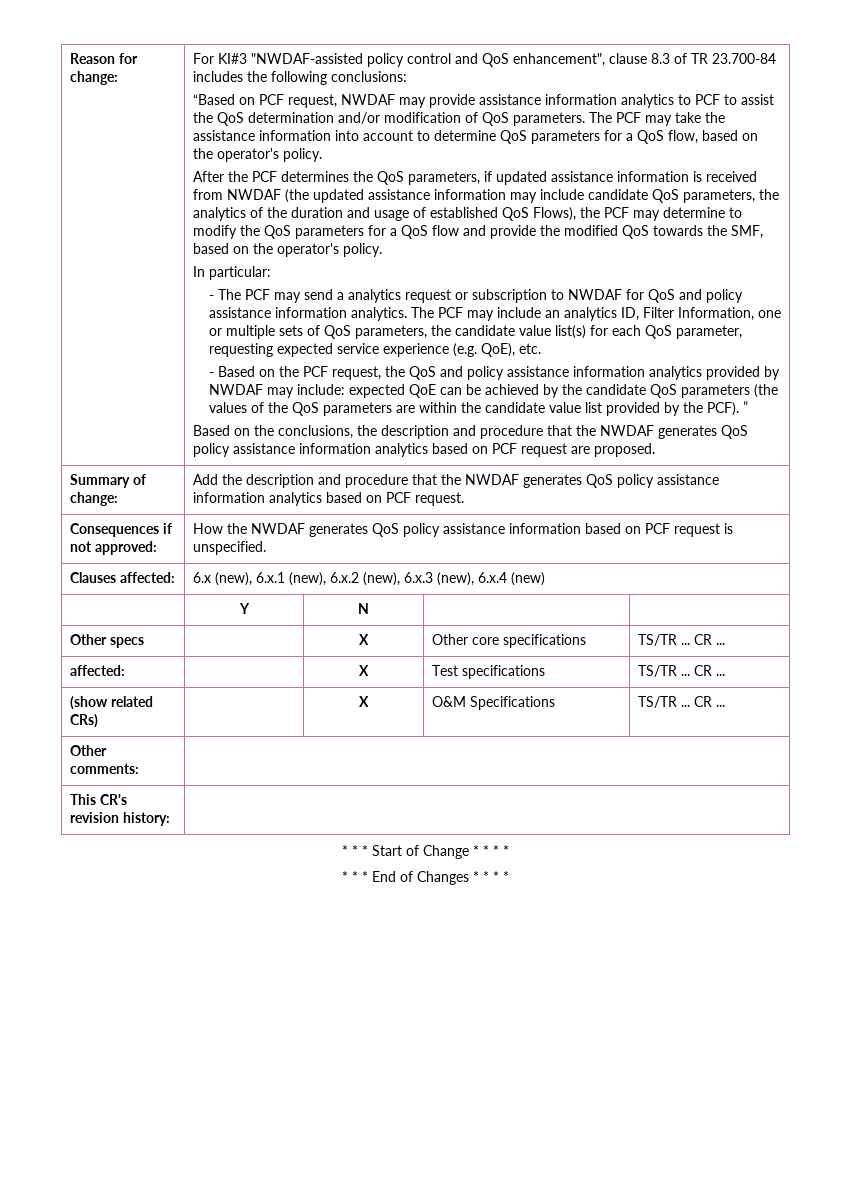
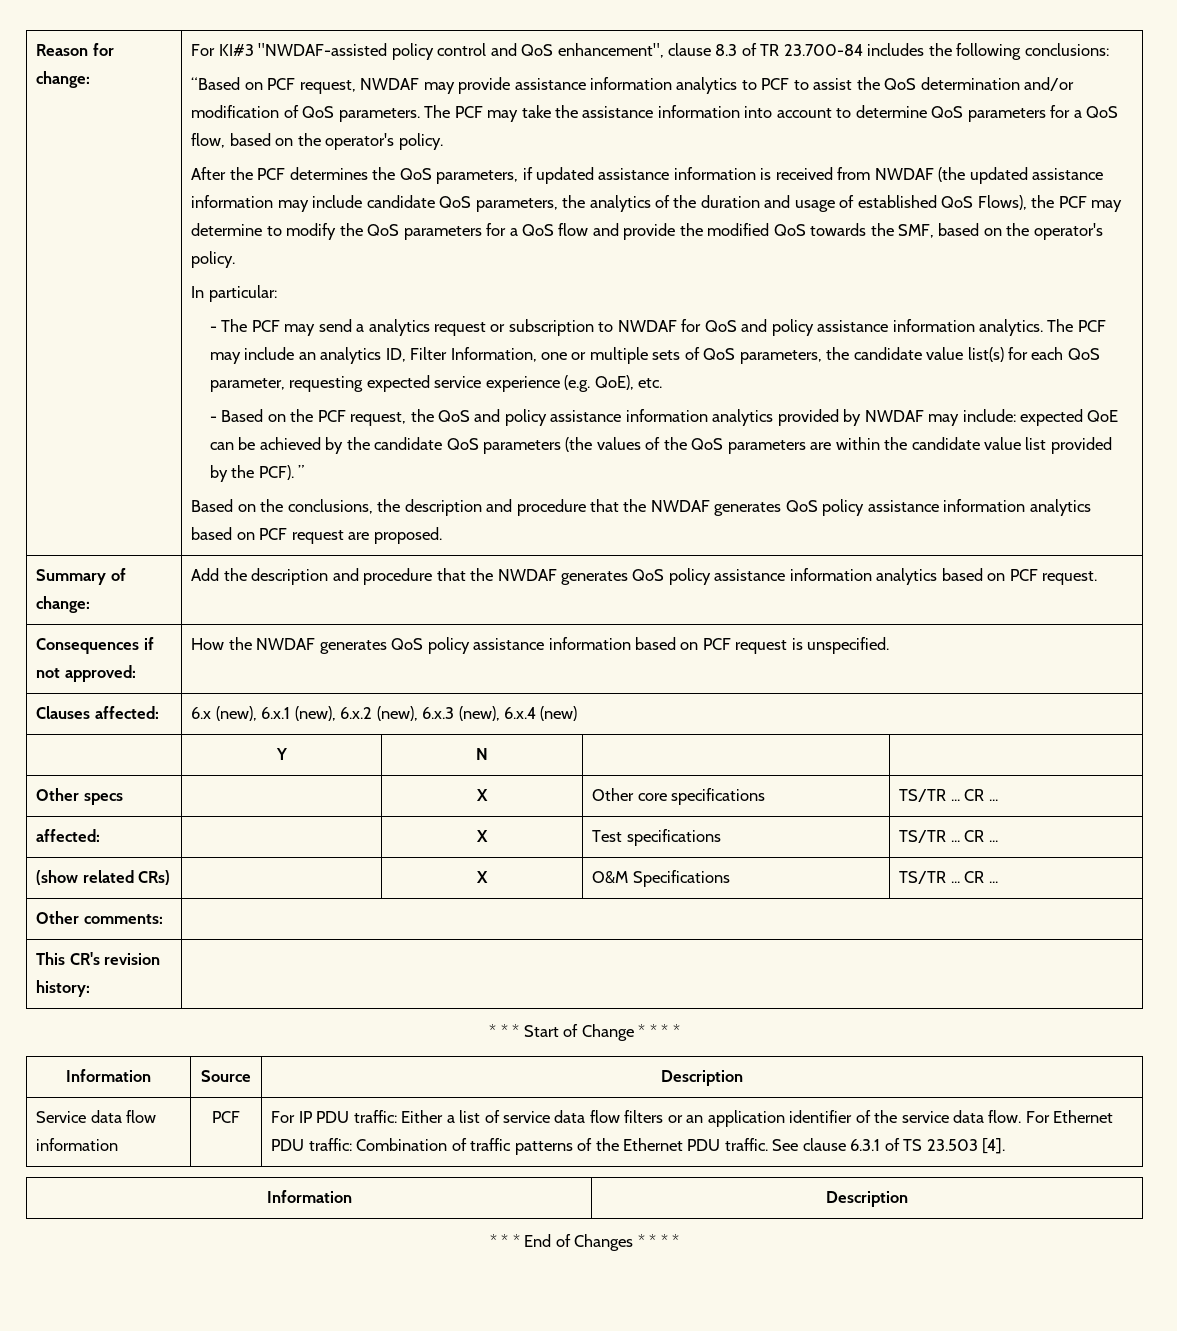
(509, 850) none -> [66,1069,151,1082] [201,1070,251,1082] [661,1070,743,1086] [36,1110,157,1123] [36,1138,119,1151] [212,1111,240,1123] [271,1110,1114,1127] [271,1138,1006,1155] [266,1190,352,1203] [826,1191,908,1207] // Information | Source | Description // Service data flow information | PCF | For IP PDU traffic: Either a list of service data flow filters or an application identifier of the service data flow. For Ethernet PDU traffic: Combination of traffic patterns of the Ethernet PDU traffic. See clause 6.3.1 of TS 23.503 [4]. // Information | Description

